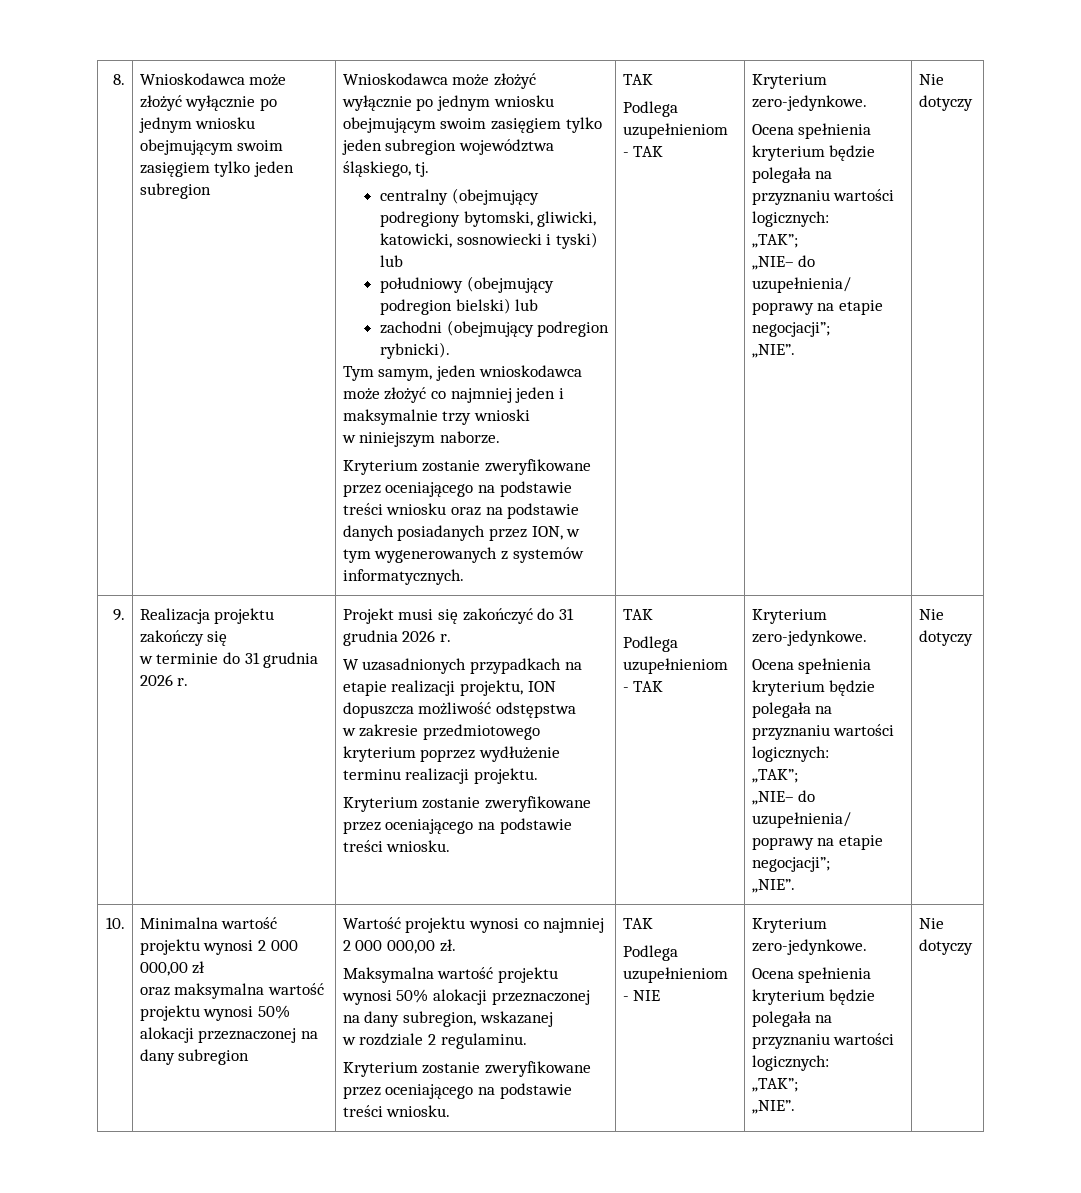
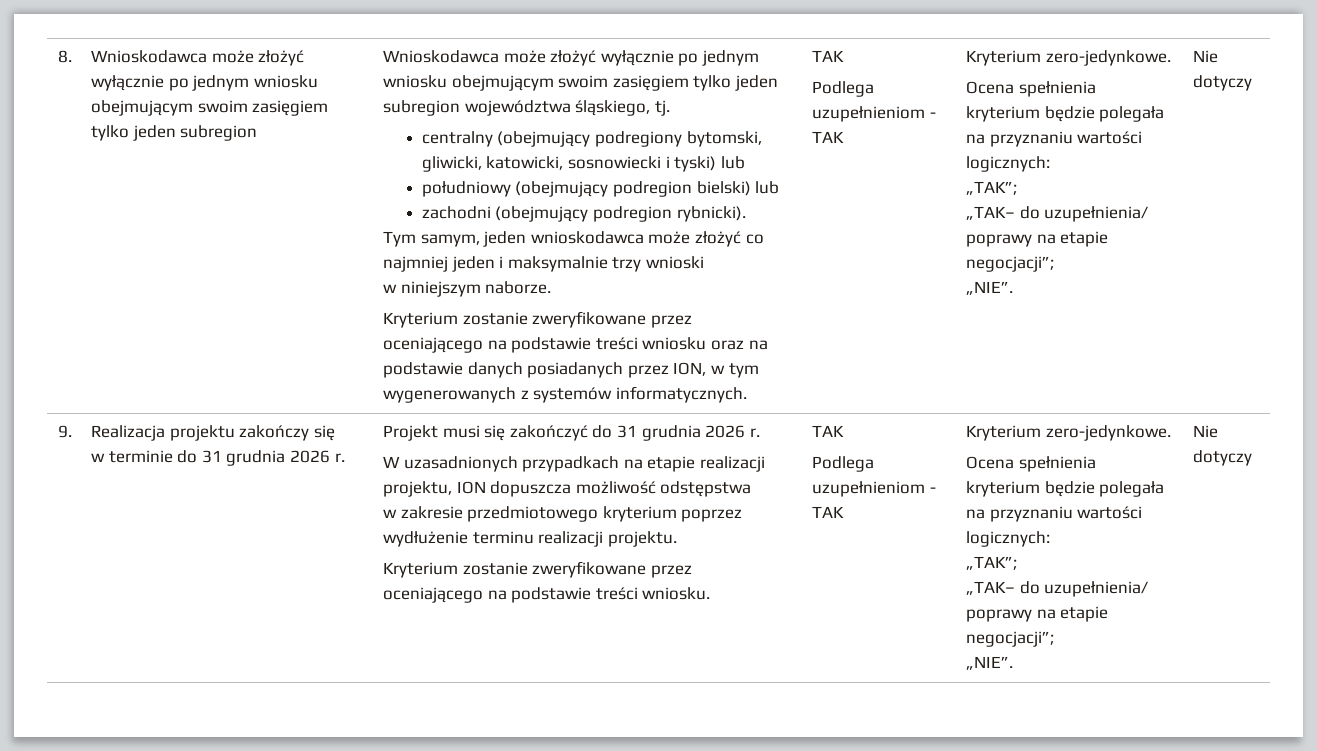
[751,256,794,270] „NIE– -> [965,206,1015,220] „TAK–
[751,790,816,805] [751,812,851,828] [751,835,883,850] [751,857,830,872] [751,879,795,893] [918,609,944,620] [918,630,973,646] [106,917,126,929] [139,917,278,929] [139,939,298,955] [139,961,206,976] [139,983,324,999] [139,1005,290,1021] [139,1027,318,1043] [139,1049,250,1065] [342,917,605,933] [342,939,456,954] [342,967,558,983] [341,989,590,1005] [342,1011,553,1027] [341,1033,527,1049] [342,1061,591,1077] [342,1083,572,1099] [342,1105,451,1117] [622,918,653,929] [622,945,678,961] [622,967,728,983] [622,990,661,1001] [751,918,827,933] [751,939,867,955] [751,967,872,983] [751,989,876,1005] [751,1011,833,1027] [751,1033,895,1049] [751,1055,829,1071] [751,1078,798,1092] [751,1100,795,1114] [918,918,944,929] [918,939,973,955] „NIE– do uzupełnienia/ poprawy na etapie negocjacji”; // „NIE”. | Nie dotyczy // 10. | Minimalna wartość projektu wynosi 2 000 000,00 zł // oraz maksymalna wartość projektu wynosi 50% alokacji przeznaczonej na dany subregion | Wartość projektu wynosi co najmniej 2 000 000,00 zł. // Maksymalna wartość projektu wynosi 50% alokacji przeznaczonej na dany subregion, wskazanej // w rozdziale 2 regulaminu. // Kryterium zostanie zweryfikowane przez oceniającego na podstawie treści wniosku. | TAK // Podlega uzupełnieniom - NIE | Kryterium zero-jedynkowe. // Ocena spełnienia kryterium będzie polegała na przyznaniu wartości logicznych: // „TAK”; // „NIE”. | Nie dotyczy -> [965,581,1149,597] [965,606,1109,622] [965,631,1054,647] [965,656,1013,670] [1192,425,1218,438] [1192,450,1252,466] „TAK– do uzupełnienia/ poprawy na etapie negocjacji”; // „NIE”. | Nie dotyczy

